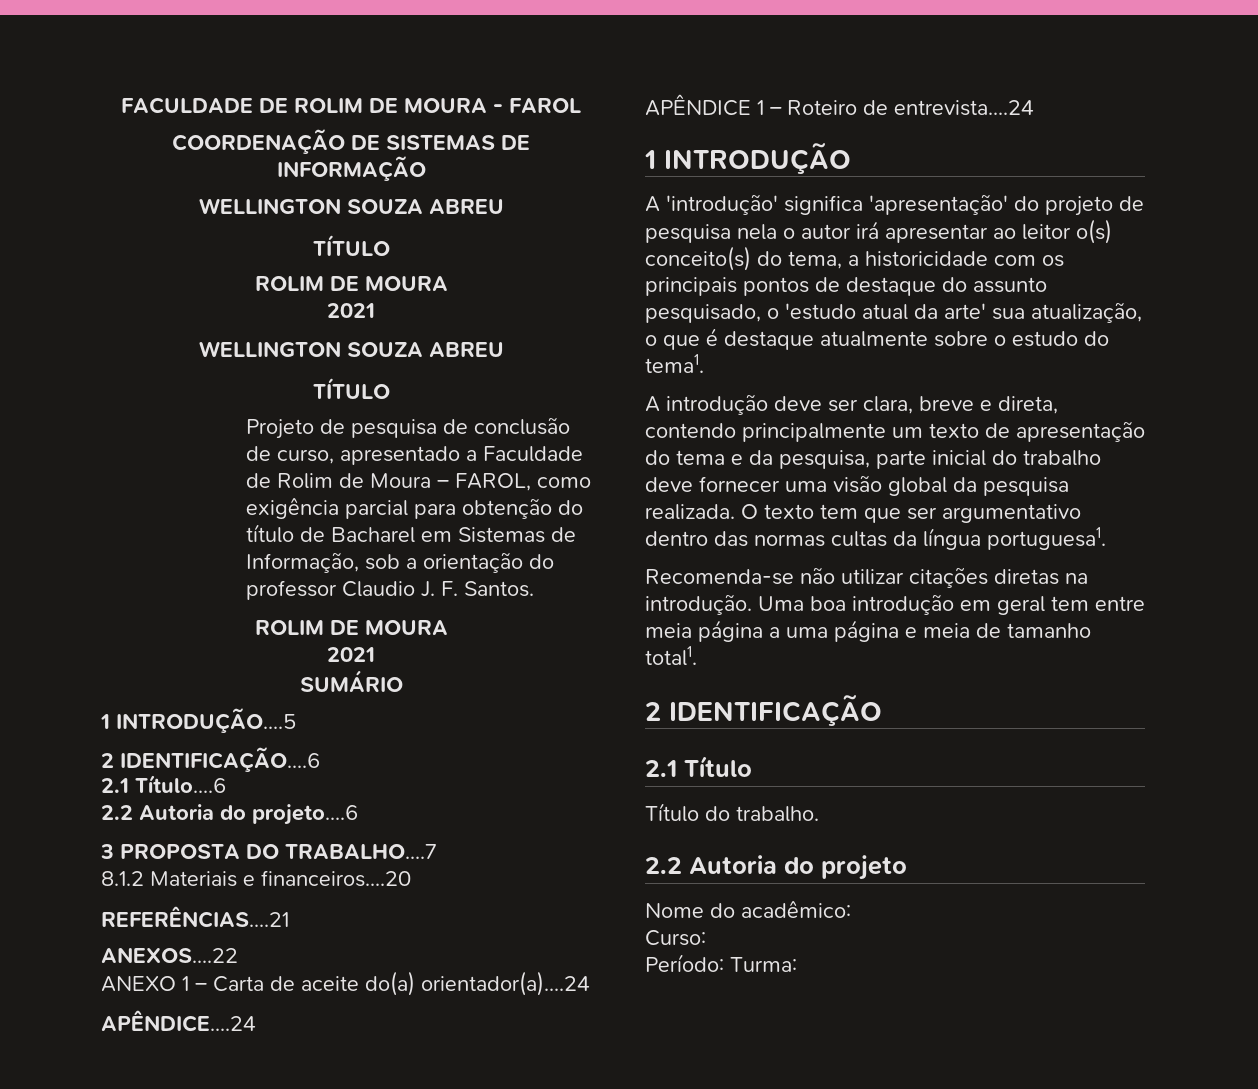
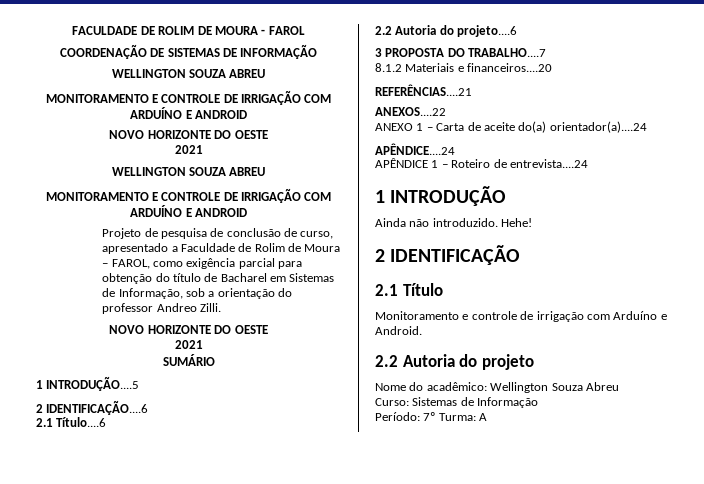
[312,234,390,256] [254,276,448,291] [327,303,375,318] [198,341,504,357] [312,377,390,399] TÍTULO // ROLIM DE MOURA // 2021 // WELLINGTON SOUZA ABREU // TÍTULO -> [45,90,332,105] [130,107,247,119] [109,130,268,139] [174,145,203,154] [111,167,266,176] [45,188,332,203] [130,205,247,217] MONITORAMENTO E CONTROLE DE IRRIGAÇÃO COM ARDUÍNO E ANDROID // NOVO HORIZONTE DO OESTE // 2021 // WELLINGTON SOUZA ABREU // MONITORAMENTO E CONTROLE DE IRRIGAÇÃO COM ARDUÍNO E ANDROID
[342,581,535,597] [254,620,448,635] Claudio J. F. Santos. // ROLIM DE MOURA -> [156,303,221,312] [109,325,268,334] Andreo Zilli. // NOVO HORIZONTE DO OESTE
[645,194,1144,216] [645,219,1112,244] [645,246,1064,271] [645,277,1047,296] [645,302,1142,323] [645,328,1109,350] [645,354,704,373] [645,394,1058,415] [645,421,1145,442] [645,450,1101,469] [645,475,1069,496] [645,504,1081,523] [645,527,1106,550] [645,567,1088,588] [645,594,1145,615] [645,620,1091,642] [645,646,697,666] [645,695,882,726] [645,756,752,777] [645,803,819,822] A 'introdução' significa 'apresentação' do projeto de pesquisa nela o autor irá apresentar ao leitor o(s) conceito(s) do tema, a historicidade com os principais pontos de destaque do assunto pesquisado, o 'estudo atual da arte' sua atualização, o que é destaque atualmente sobre o estudo do tema1. // A introdução deve ser clara, breve e direta, contendo principalmente um texto de apresentação do tema e da pesquisa, parte inicial do trabalho deve fornecer uma visão global da pesquisa realizada. O texto tem que ser argumentativo dentro das normas cultas da língua portuguesa1. // Recomenda-se não utilizar citações diretas na introdução. Uma boa introdução em geral tem entre meia página a uma página e meia de tamanho total1. // 2 IDENTIFICAÇÃO // 2.1 Título // Título do trabalho. -> [375,218,533,227] [375,245,521,265] [375,283,443,296] [375,311,667,322] [375,326,422,335] Ainda não introduzido. Hehe! // 2 IDENTIFICAÇÃO // 2.1 Título // Monitoramento e controle de irrigação com Arduíno e Android.
[645,930,706,946] [645,954,797,972] // Curso: // Período: Turma: -> [490,382,619,393] [375,397,539,408] [375,412,488,421] Wellington Souza Abreu // Curso: Sistemas de Informação // Período: 7º Turma: A

